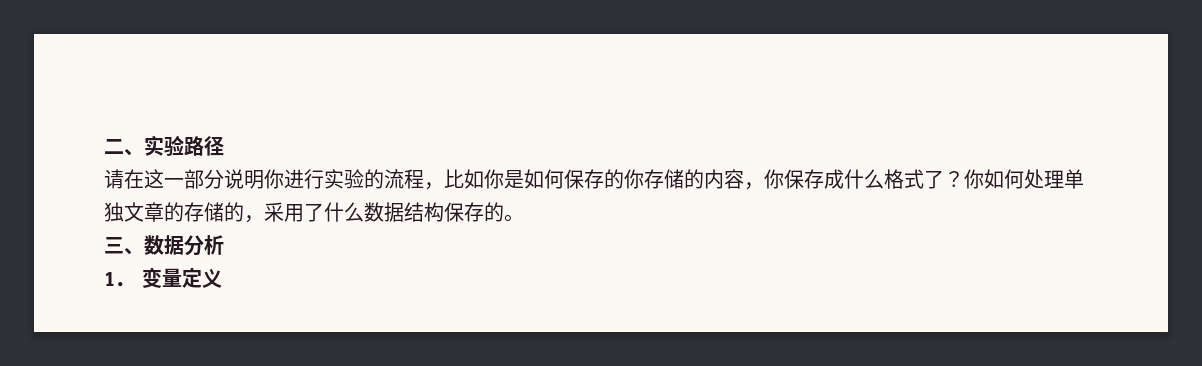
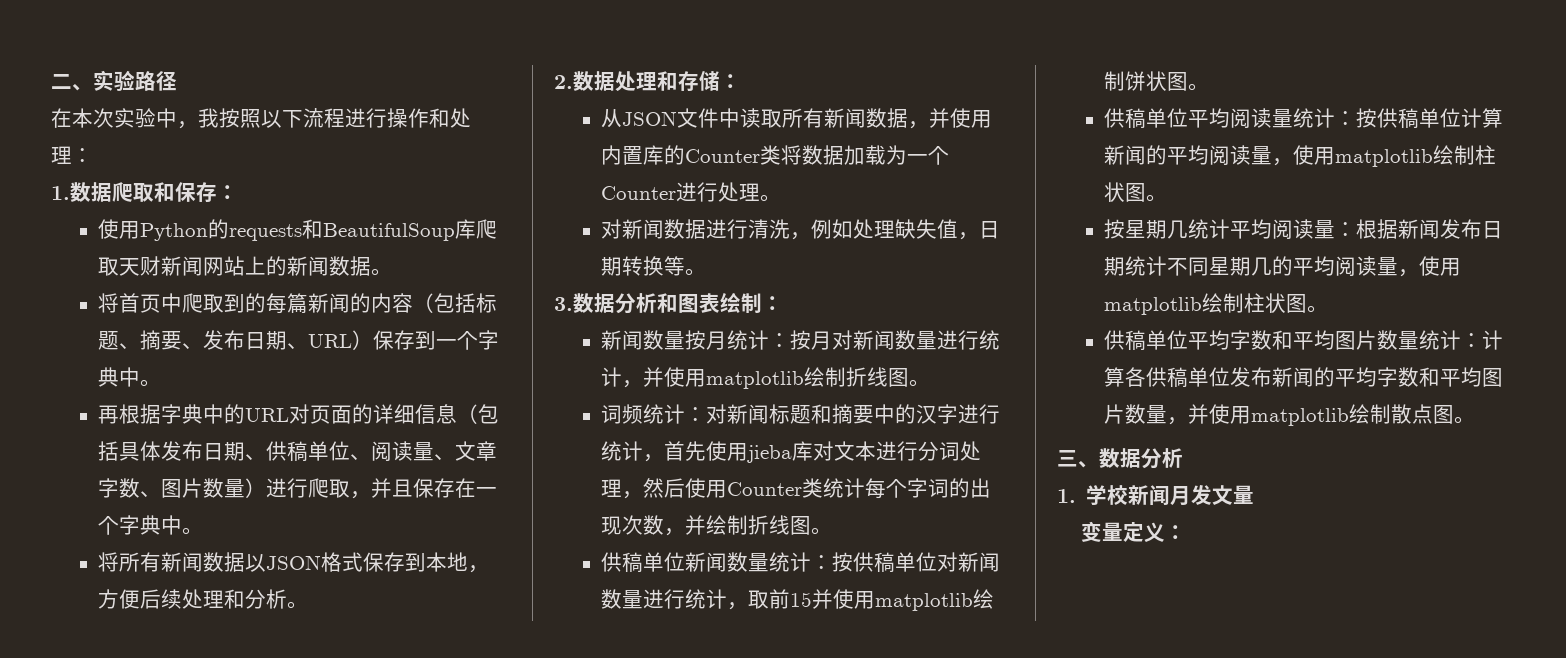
[104,169,1084,190] [104,202,504,223] 请在这一部分说明你进行实验的流程，比如你是如何保存的你存储的内容，你保存成什么格式了？你如何处理单独文章的存储的，采用了什么数据结构保存的 -> [51,108,471,129] [51,146,93,164] [51,182,238,202] [98,219,498,241] [98,256,393,276] [98,293,498,314] [98,330,500,350] [98,367,162,387] [98,404,500,424] [98,441,498,462] [98,478,498,499] [98,515,204,535] [98,552,490,573] [98,589,309,609] [554,71,741,92] [601,108,993,129] [601,145,950,165] [601,182,782,202] [601,219,1001,240] [601,256,707,276] [554,292,783,314] [601,330,1001,350] [601,367,931,389] [601,404,1001,424] [601,441,982,463] [601,478,992,499] [601,515,833,536] [601,552,1001,573] [601,589,995,611] [1104,71,1210,91] [1104,108,1504,129] [1104,145,1497,167] [1104,182,1168,202] [1104,219,1504,239] [1104,256,1462,277] [1104,293,1329,315] [1104,330,1504,351] [1104,367,1504,388] [1104,404,1455,426] 在本次实验中，我按照以下流程进行操作和处理： // 1.数据爬取和保存： // 使用Python的requests和BeautifulSoup库爬取天财新闻网站上的新闻数据。 // 将首页中爬取到的每篇新闻的内容（包括标题、摘要、发布日期、URL）保存到一个字典中。 // 再根据字典中的URL对页面的详细信息（包括具体发布日期、供稿单位、阅读量、文章字数、图片数量）进行爬取，并且保存在一个字典中。 // 将所有新闻数据以JSON格式保存到本地，方便后续处理和分析。 // 2.数据处理和存储： // 从JSON文件中读取所有新闻数据，并使用内置库的Counter类将数据加载为一个Counter进行处理。 // 对新闻数据进行清洗，例如处理缺失值，日期转换等。 // 3.数据分析和图表绘制： // 新闻数量按月统计：按月对新闻数量进行统计，并使用matplotlib绘制折线图。 // 词频统计：对新闻标题和摘要中的汉字进行统计，首先使用jieba库对文本进行分词处理，然后使用Counter类统计每个字词的出现次数，并绘制折线图。 // 供稿单位新闻数量统计：按供稿单位对新闻数量进行统计，取前15并使用matplotlib绘制饼状图。 // 供稿单位平均阅读量统计：按供稿单位计算新闻的平均阅读量，使用matplotlib绘制柱状图。 // 按星期几统计平均阅读量：根据新闻发布日期统计不同星期几的平均阅读量，使用matplotlib绘制柱状图。 // 供稿单位平均字数和平均图片数量统计：计算各供稿单位发布新闻的平均字数和平均图片数量，并使用matplotlib绘制散点图
(126, 279) none -> [1086,485,1255,506] 学校新闻月发文量 //
(222, 278) none -> [1165,525,1187,540] ：

